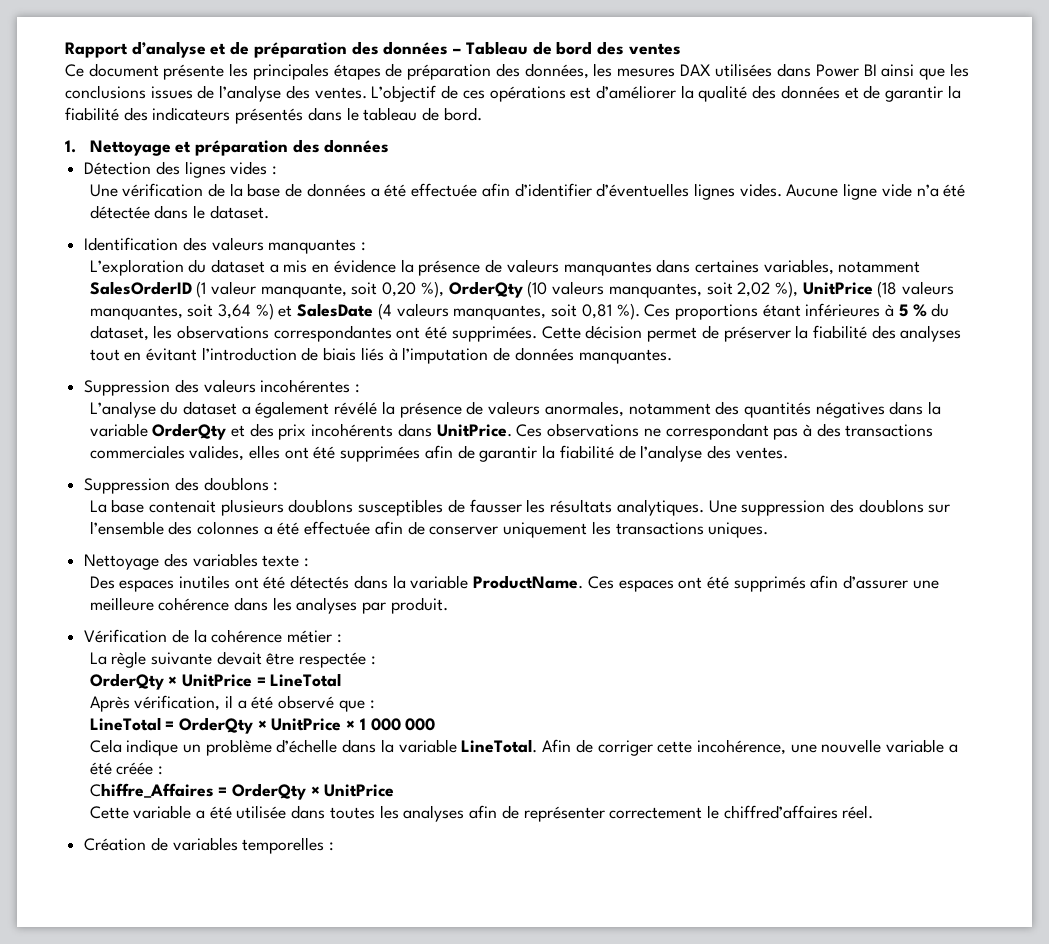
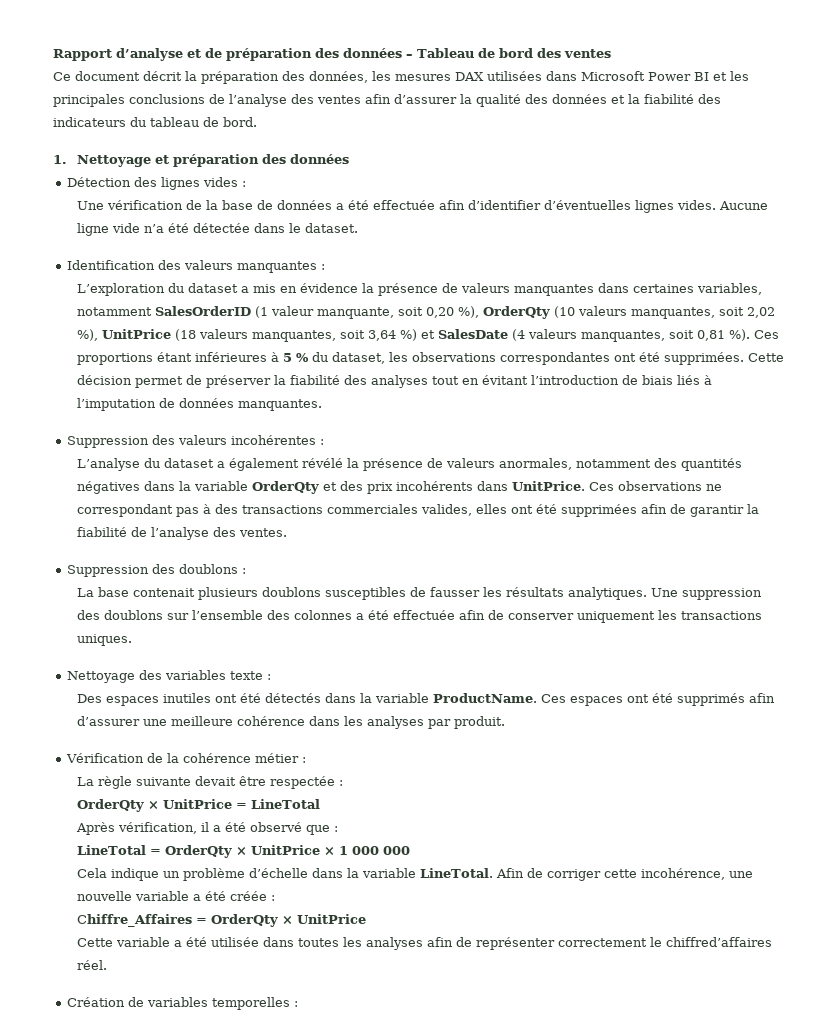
[163,63,403,80] présente les principales étapes de -> [143,71,197,81] décrit la
(812, 70) none -> [581,71,645,81] Microsoft
[881,63,969,80] [65,85,676,102] ainsi que les conclusions issues de l’analyse des ventes. L’objectif de ces opérations est d’améliorer -> [713,71,749,81] [53,94,457,107] et les principales conclusions de l’analyse des ventes afin d’assurer
[863,85,944,102] de garantir -> (625, 99) none
[235,107,359,124] présentés dans le -> [130,117,146,127] du

